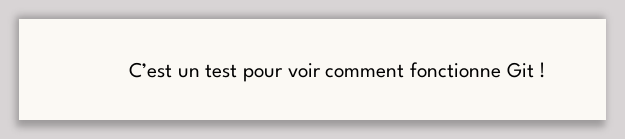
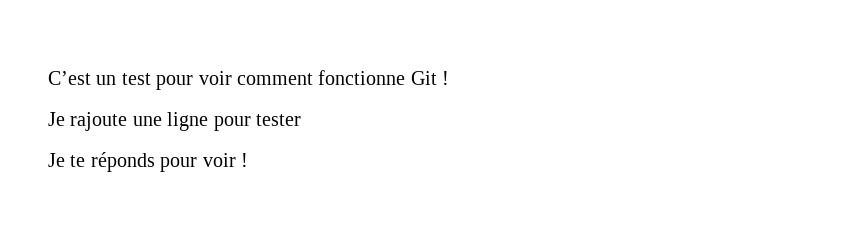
(547, 70) none -> [48,112,301,131] [48,152,248,172] // Je rajoute une ligne pour tester // Je te réponds pour voir !

